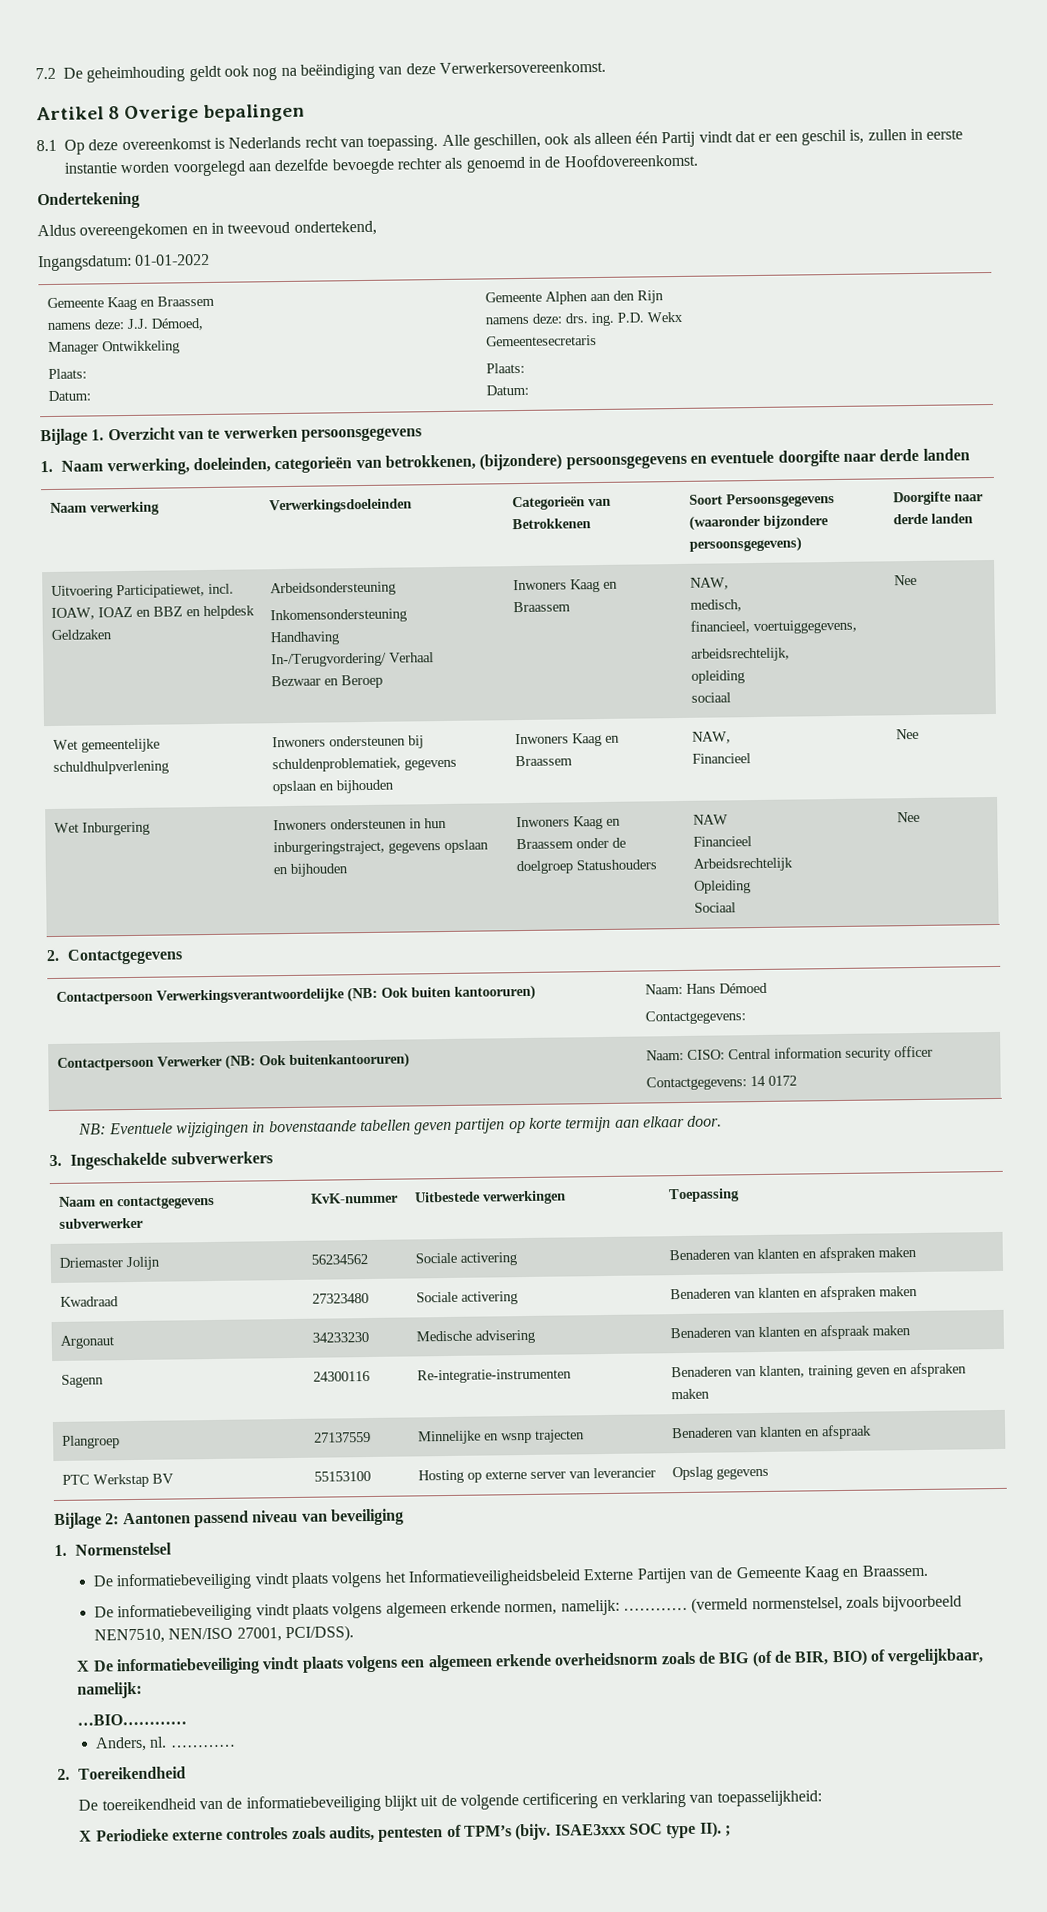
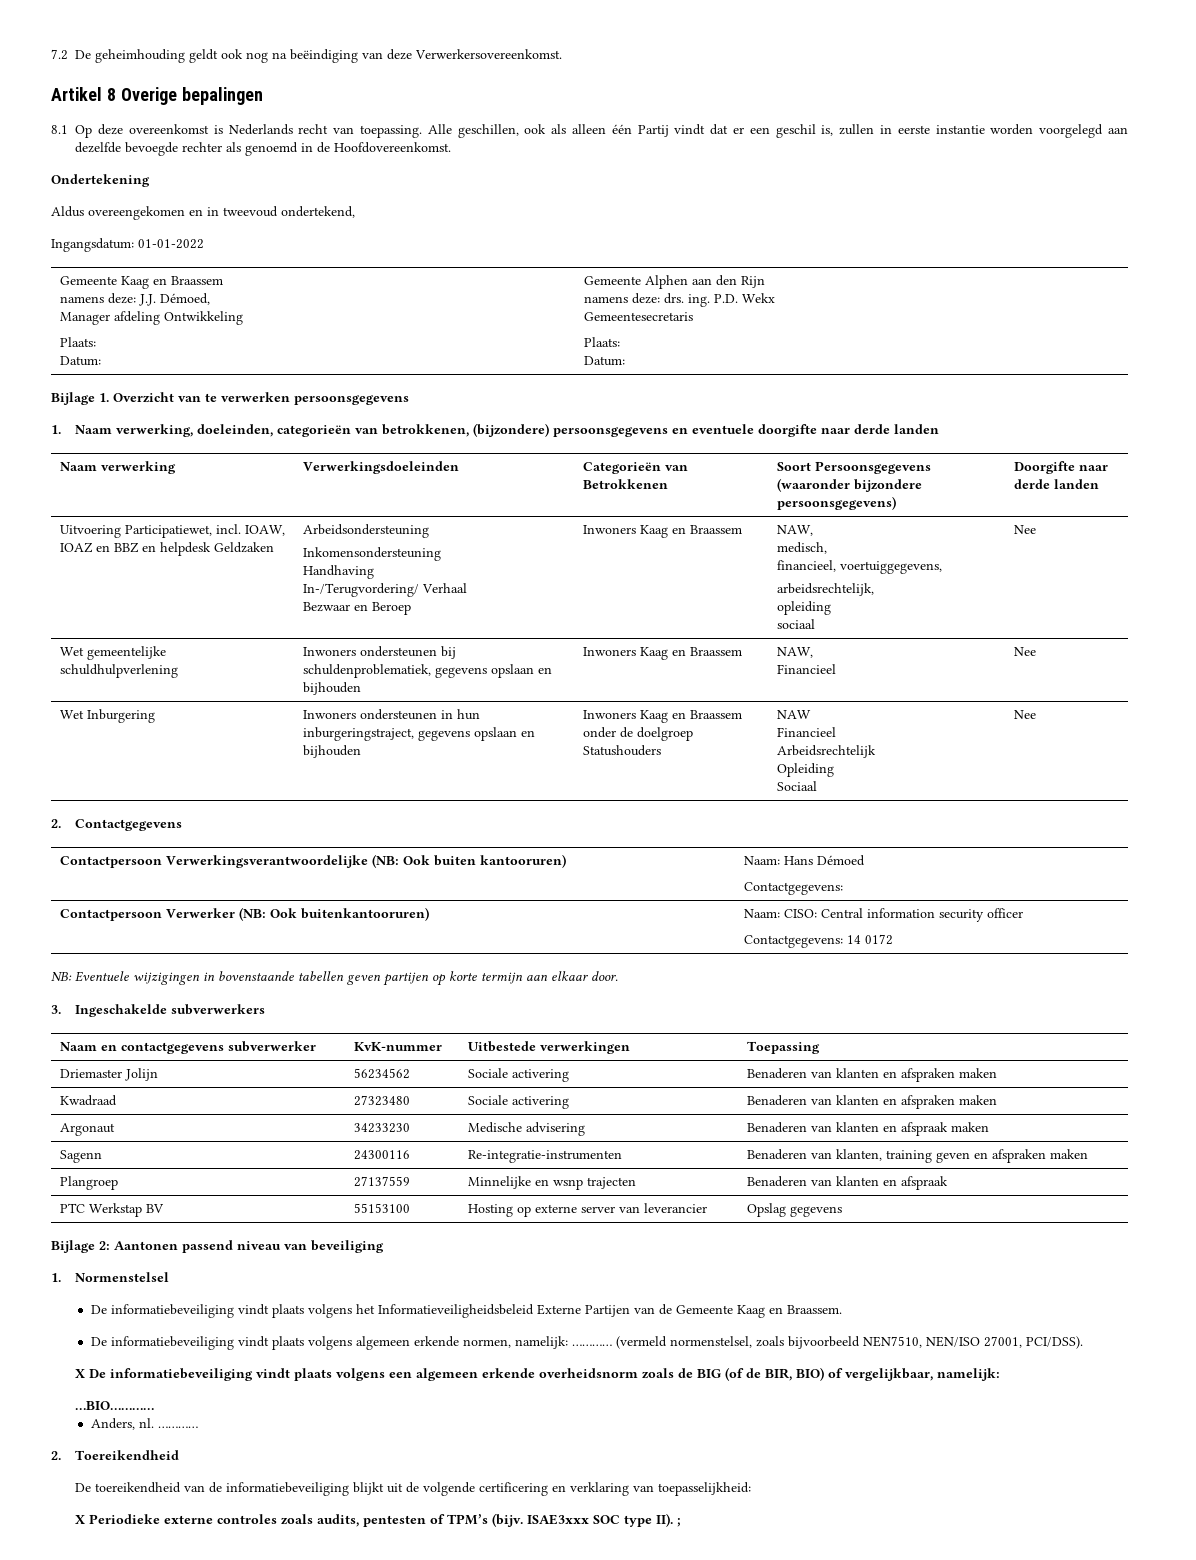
(99, 348) none -> [114,311,161,325] afdeling

